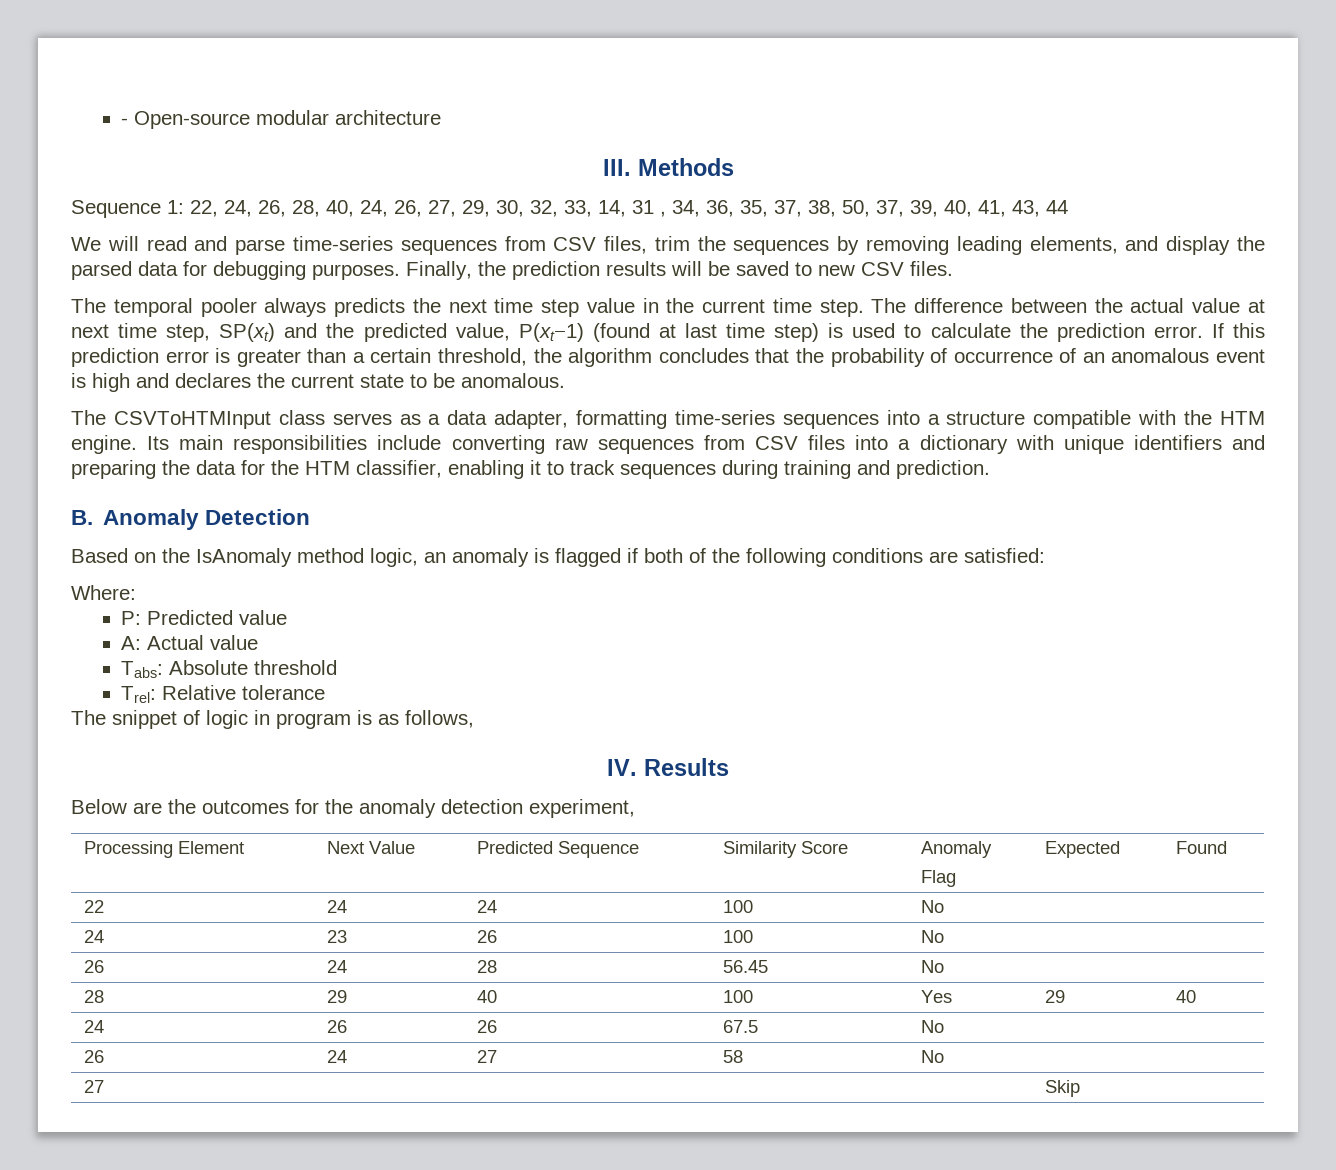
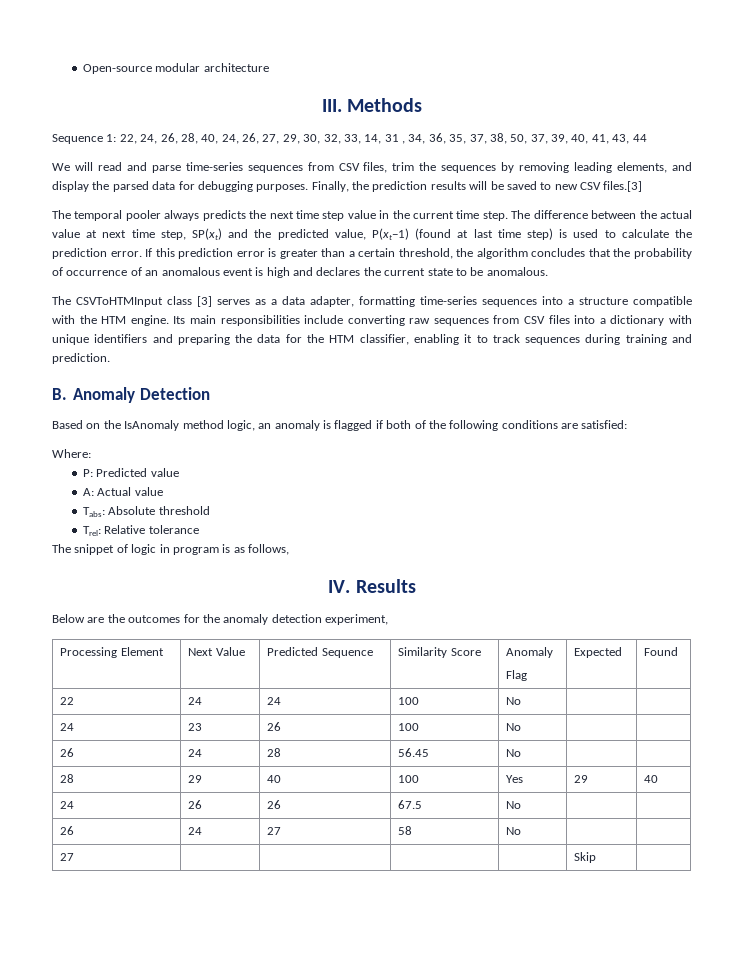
[121,118,129,125] - -> (83, 69) none
[910,261,953,276] files. -> [603,181,643,192] files.[3]
(325, 417) none -> [197,296,212,307] [3]

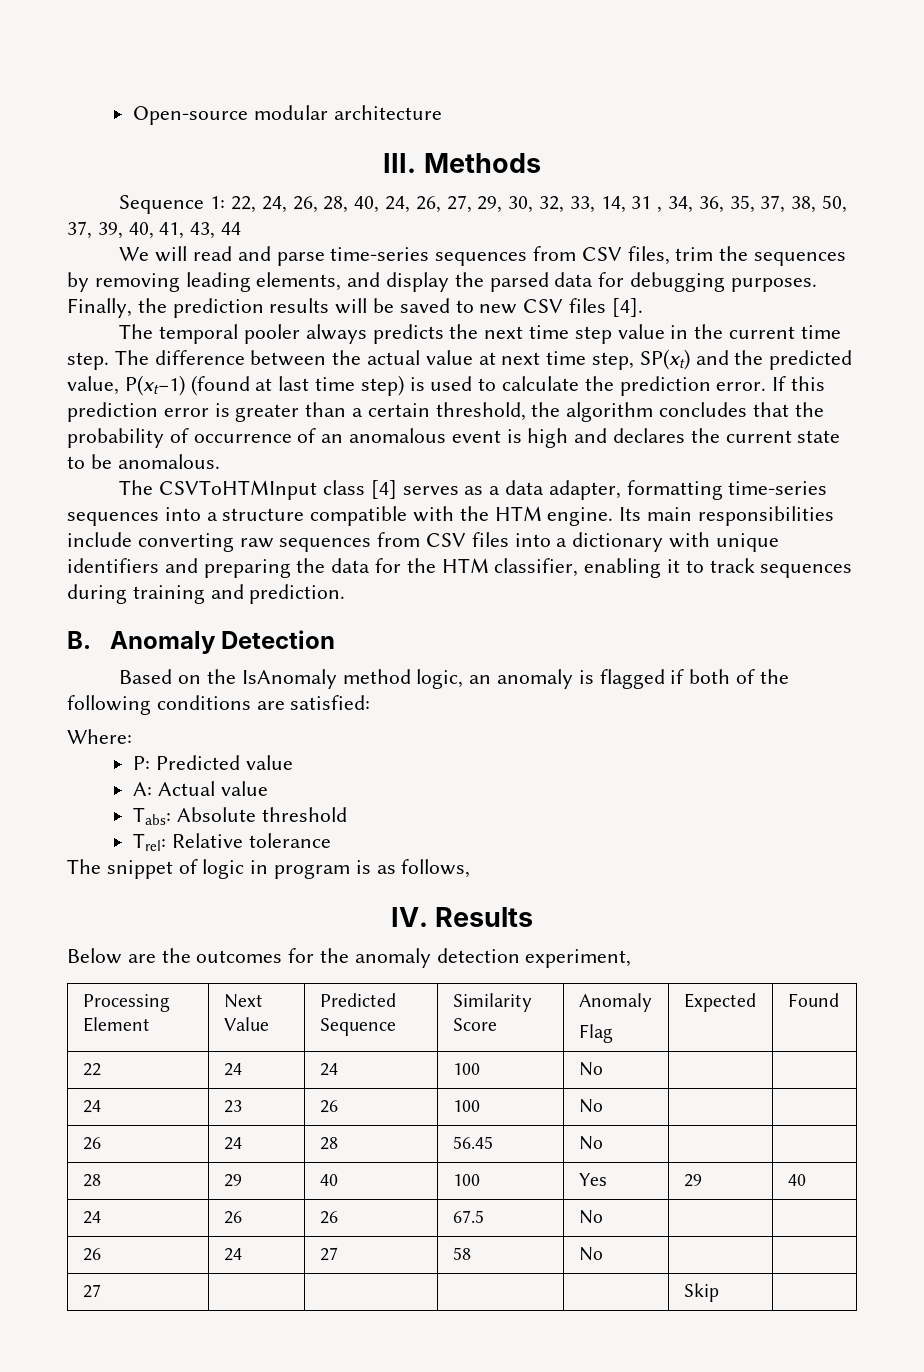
[603,181,643,192] files.[3] -> [569,298,643,317] files [4].
[197,296,212,307] [3] -> [370,480,397,499] [4]

